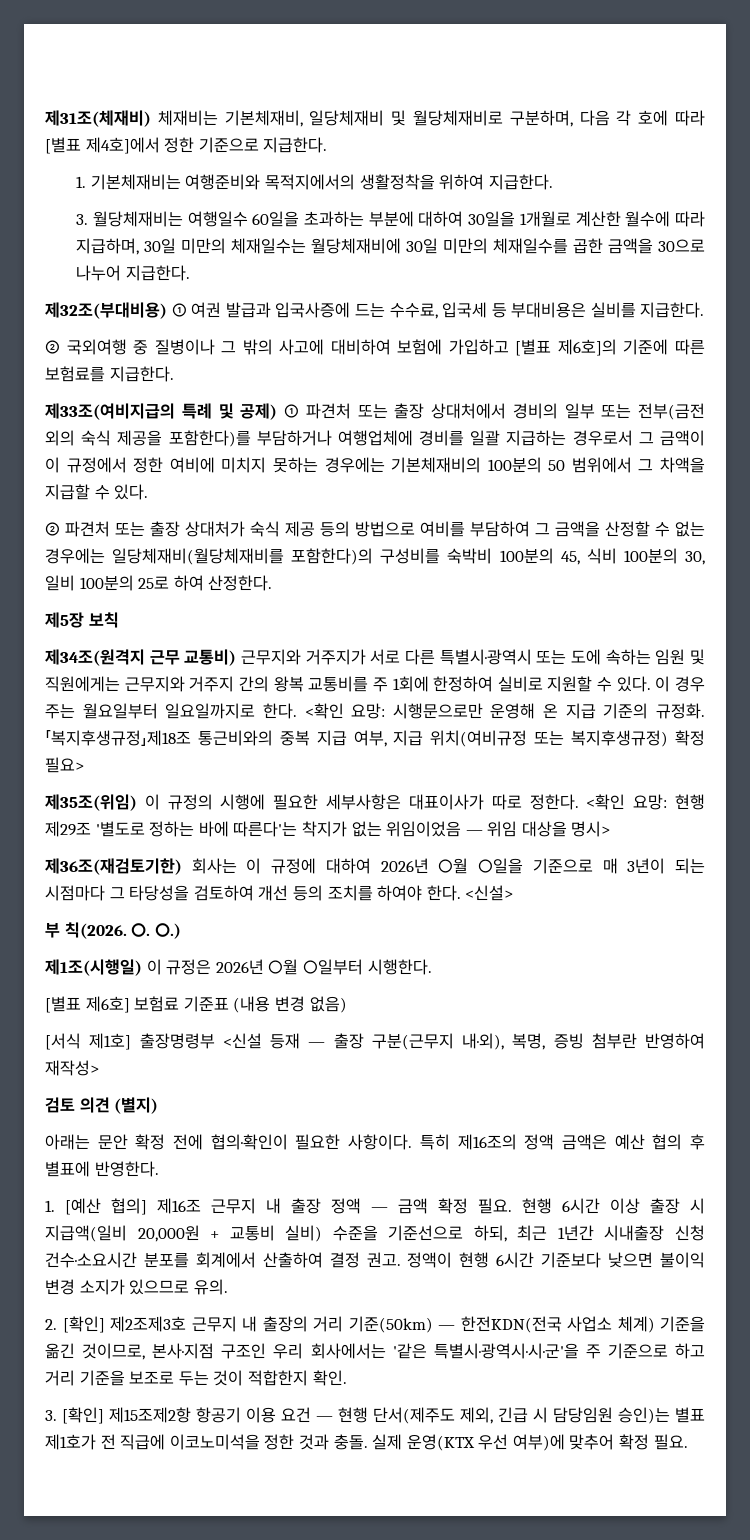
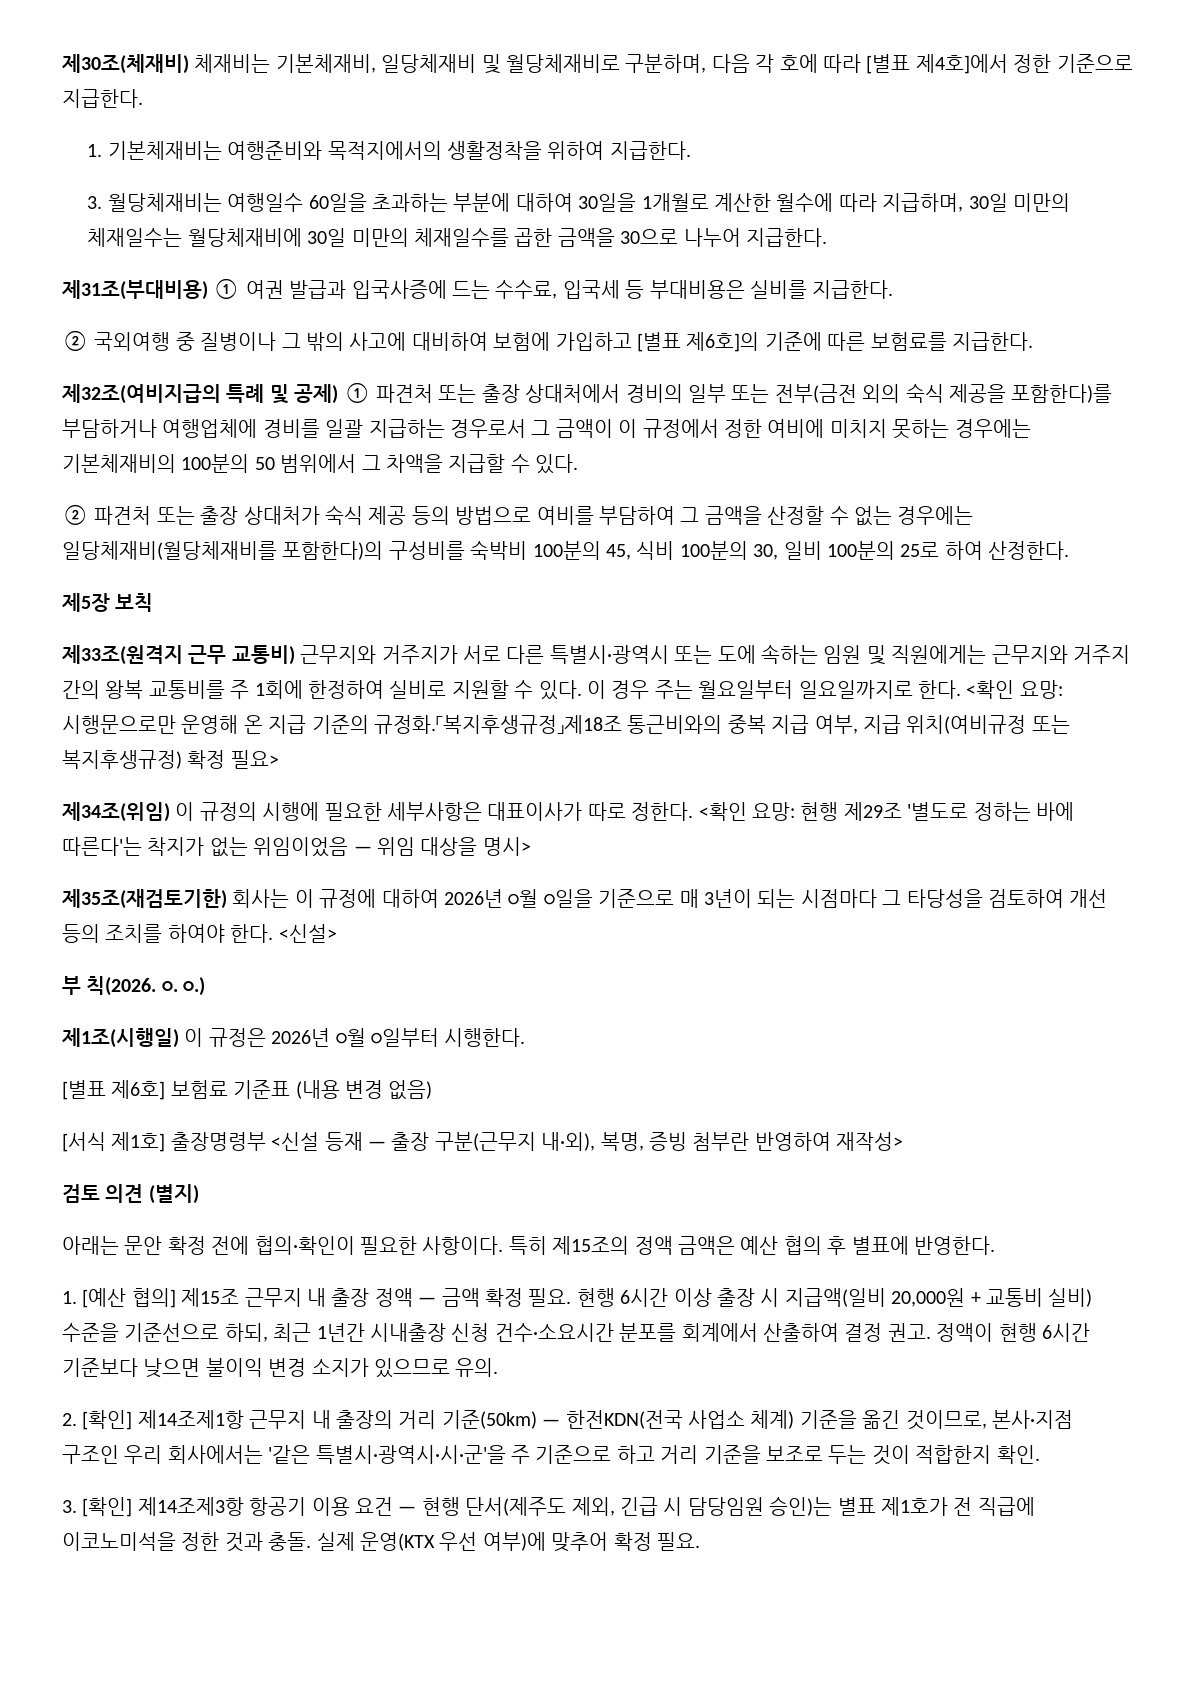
[45,110,151,127] 제31조(체재비) -> [62,54,189,74] 제30조(체재비)
[45,302,167,319] 제32조(부대비용) -> [62,280,208,300] 제31조(부대비용)
[45,403,175,420] 제33조(여비지급의 -> [62,384,221,404] 제32조(여비지급의
[45,649,145,666] 제34조(원격지 -> [62,645,183,665] 제33조(원격지
[45,794,137,811] 제35조(위임) -> [62,802,170,822] 제34조(위임)
[45,858,182,875] 제36조(재검토기한) -> [62,889,227,909] 제35조(재검토기한)
[457,1134,517,1150] 제16조의 -> [552,1236,630,1255] 제15조의
[157,1198,201,1214] 제16조 -> [181,1288,240,1307] 제15조
[110,1316,186,1332] 제2조제3호 -> [137,1410,244,1429] 제14조제1항
[109,1407,191,1423] 제15조제2항 -> [137,1497,244,1516] 제14조제3항

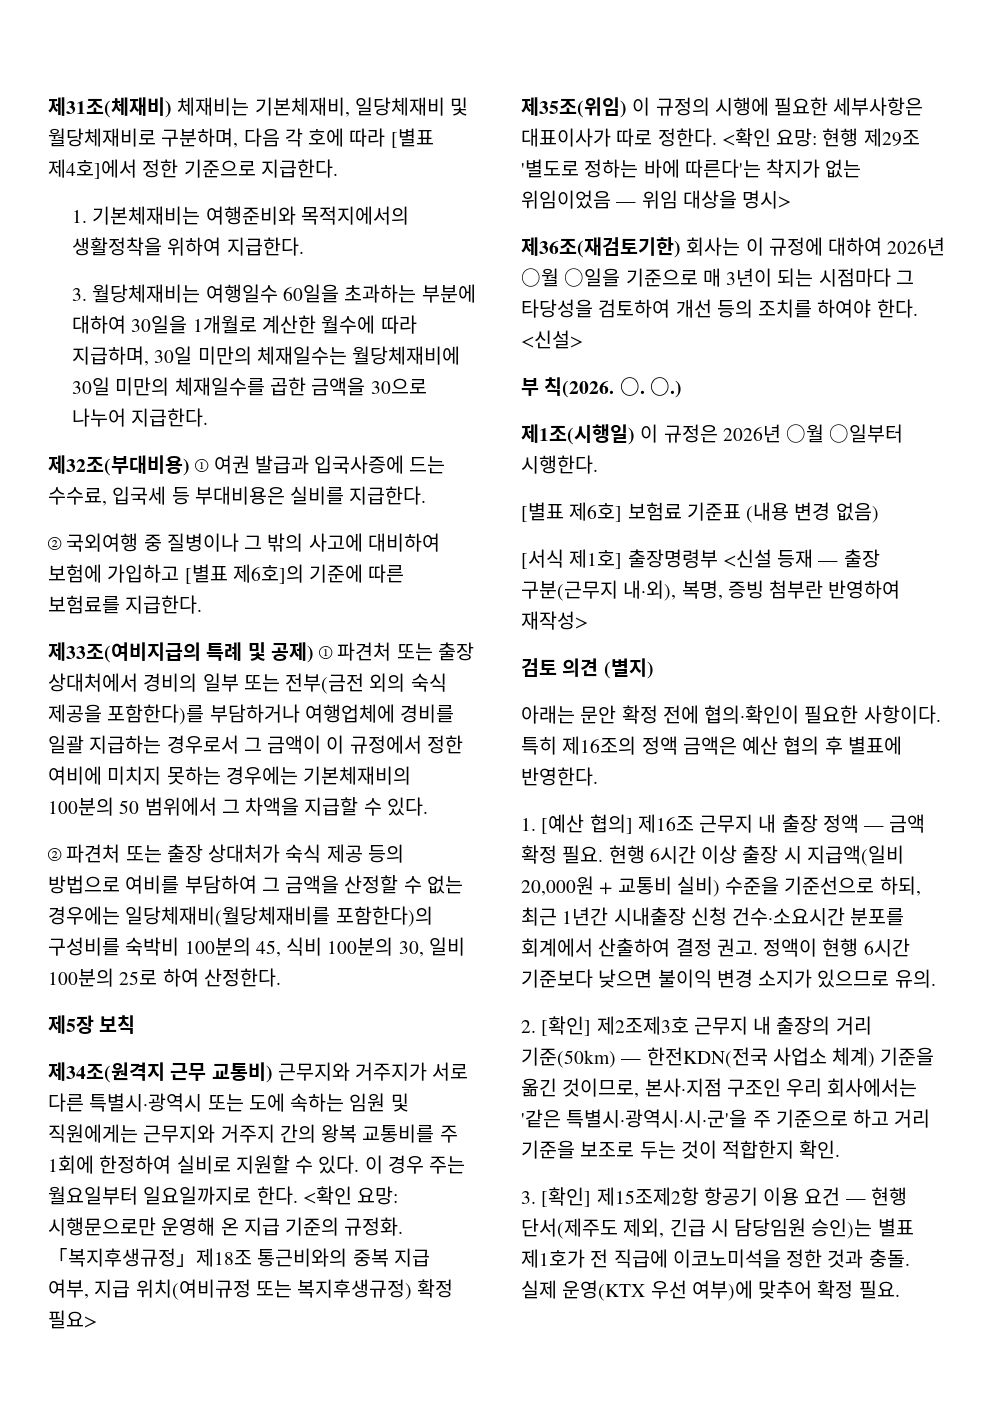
[62,54,189,74] 제30조(체재비) -> [48,97,172,118] 제31조(체재비)
[62,280,208,300] 제31조(부대비용) -> [48,455,190,476] 제32조(부대비용)
[62,384,221,404] 제32조(여비지급의 -> [48,642,201,663] 제33조(여비지급의
[62,645,183,665] 제33조(원격지 -> [48,1062,165,1083] 제34조(원격지
[62,802,170,822] 제34조(위임) -> [521,97,627,118] 제35조(위임)
[62,889,227,909] 제35조(재검토기한) -> [521,237,681,258] 제36조(재검토기한)
[552,1236,630,1255] 제15조의 -> [562,736,637,755] 제16조의
[181,1288,240,1307] 제15조 -> [637,814,694,833] 제16조
[137,1410,244,1429] 제14조제1항 -> [596,1016,689,1035] 제2조제3호
[137,1497,244,1516] 제14조제3항 -> [596,1187,699,1206] 제15조제2항

